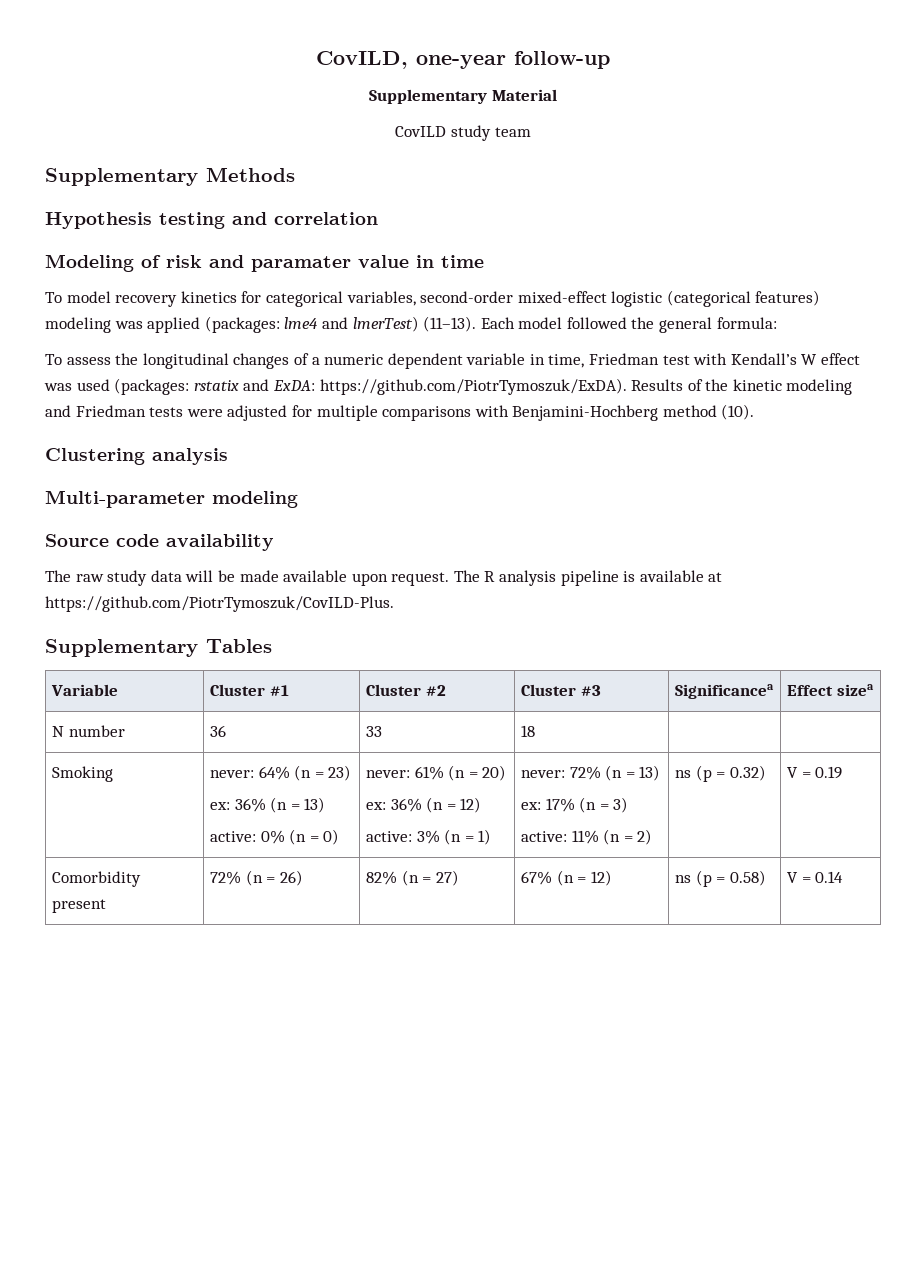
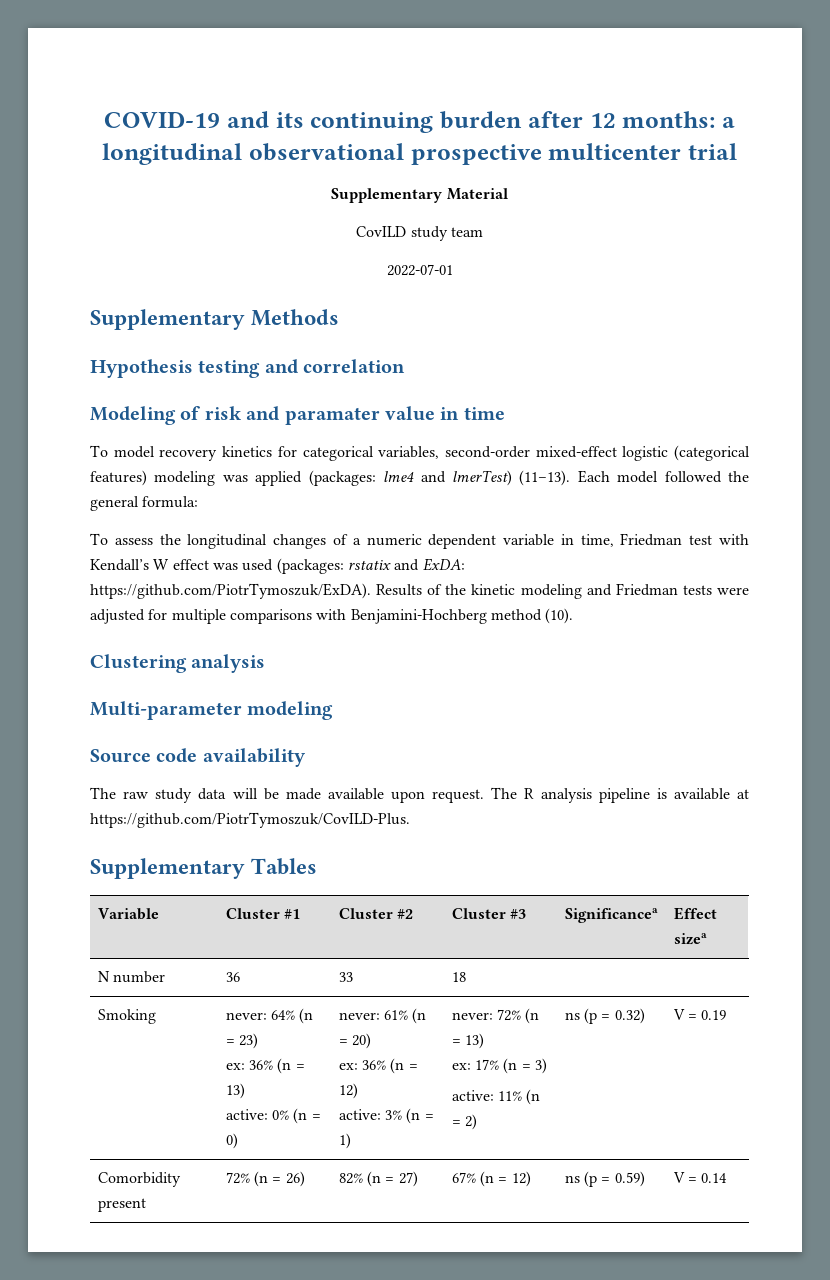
[316,51,610,69] CovILD, one-year follow-up -> [104,111,735,133] [102,143,737,165] COVID-19 and its continuing burden after 12 months: a longitudinal observational prospective multicenter trial
(531, 132) none -> [386,264,453,276] // 2022-07-01
[729,870,766,886] 0.58) -> [614,1171,645,1187] 0.59)

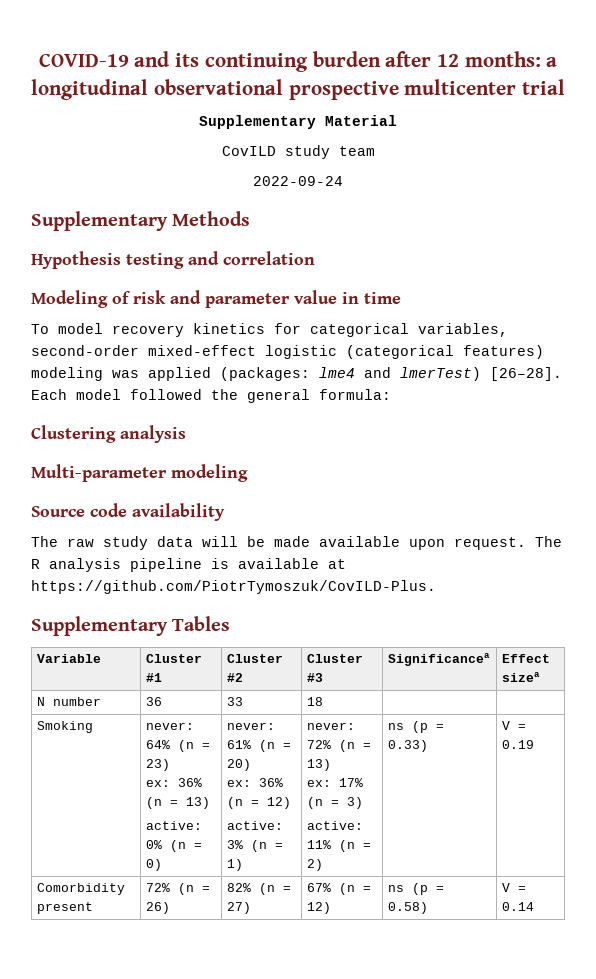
[386,264,453,276] 2022-07-01 -> [253,176,343,186] 2022-09-24
[284,407,380,425] paramater -> [205,293,290,308] parameter
[519,470,571,486] (11–13). -> [490,367,562,381] [26–28].
[90,533,750,549] [90,558,465,574] [90,583,749,599] [90,608,574,624] // To assess the longitudinal changes of a numeric dependent variable in time, Friedman test with Kendall’s W effect was used (packages: rstatix and ExDA: https://github.com/PiotrTymoszuk/ExDA). Results of the kinetic modeling and Friedman tests were adjusted for multiple comparisons with Benjamini-Hochberg method (10). -> (391, 394) none
[614,1008,645,1024] 0.32) -> [388,740,429,752] 0.33)
[614,1171,645,1187] 0.59) -> [388,902,429,914] 0.58)

